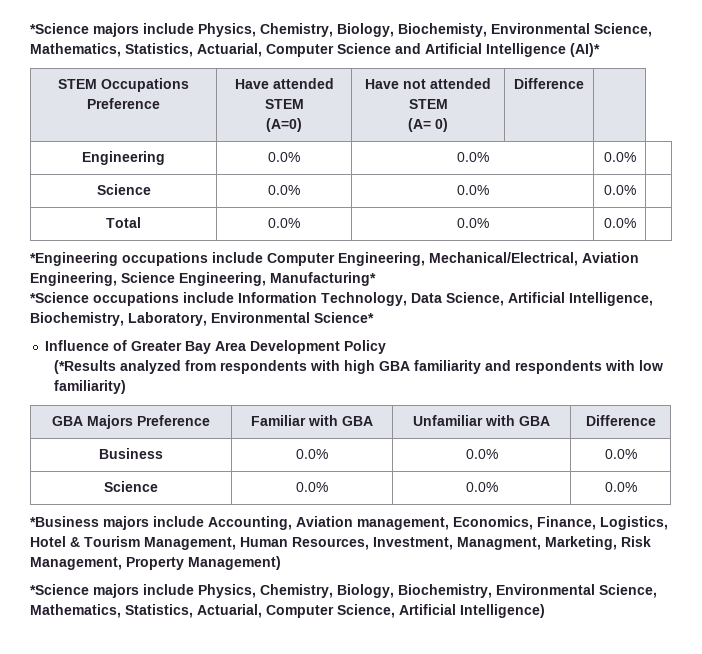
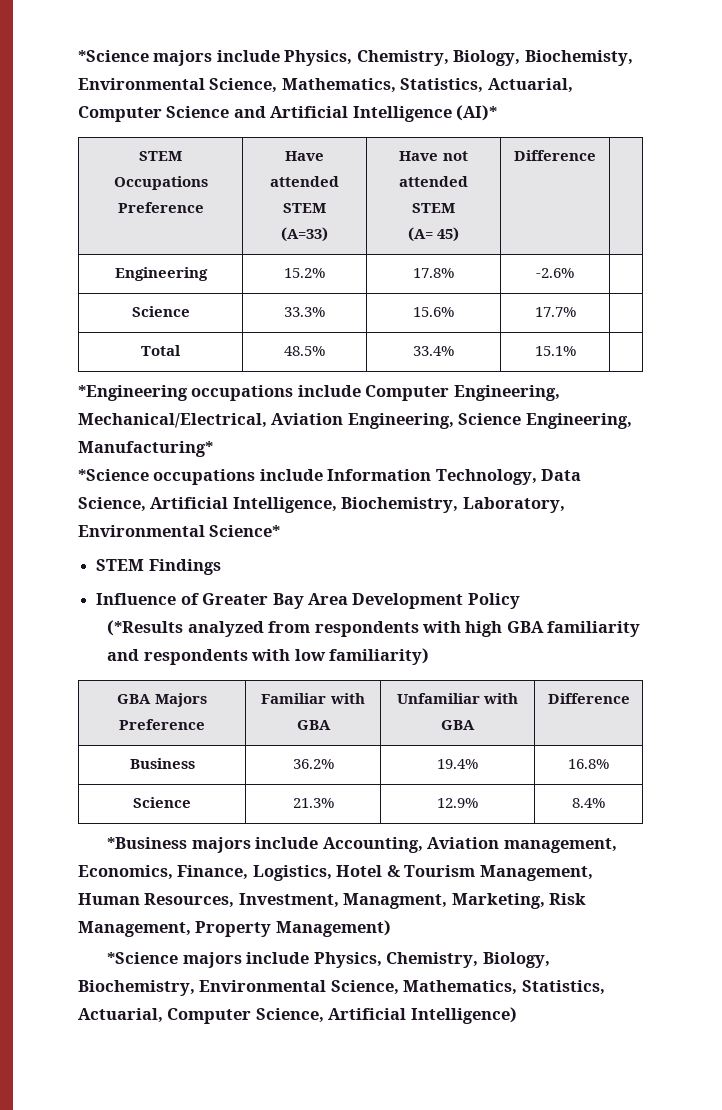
[266,118,302,132] (A=0) -> [281,227,328,242] (A=33)
[435,118,448,132] 0) -> [437,227,460,242] 45)
[268,152,300,162] [456,152,489,162] [603,152,636,162] [96,184,151,195] [268,185,300,195] [456,185,489,195] [603,185,636,195] [106,217,141,228] [268,218,300,228] [456,218,489,228] [603,218,636,228] 0.0% | 0.0% | 0.0% | // Science | 0.0% | 0.0% | 0.0% | // Total | 0.0% | 0.0% | 0.0% -> [284,268,325,278] [413,268,454,278] [536,268,574,278] [131,306,190,317] [284,307,325,317] [413,307,454,317] [534,307,576,317] [141,345,181,356] [284,346,325,356] [413,346,454,356] [534,346,576,356] 15.2% | 17.8% | -2.6% | // Science | 33.3% | 15.6% | 17.7% | // Total | 48.5% | 33.4% | 15.1%
(374, 317) none -> [96,559,221,575] // STEM Findings
[296,449,328,459] [465,449,498,459] [604,449,637,459] [104,481,158,492] [296,482,328,492] [465,482,498,492] [604,482,637,492] 0.0% | 0.0% | 0.0% // Science | 0.0% | 0.0% | 0.0% -> [292,759,334,769] [437,759,478,769] [568,759,609,769] [133,797,191,808] [292,798,334,808] [437,798,478,808] [572,798,605,808] 36.2% | 19.4% | 16.8% // Science | 21.3% | 12.9% | 8.4%

